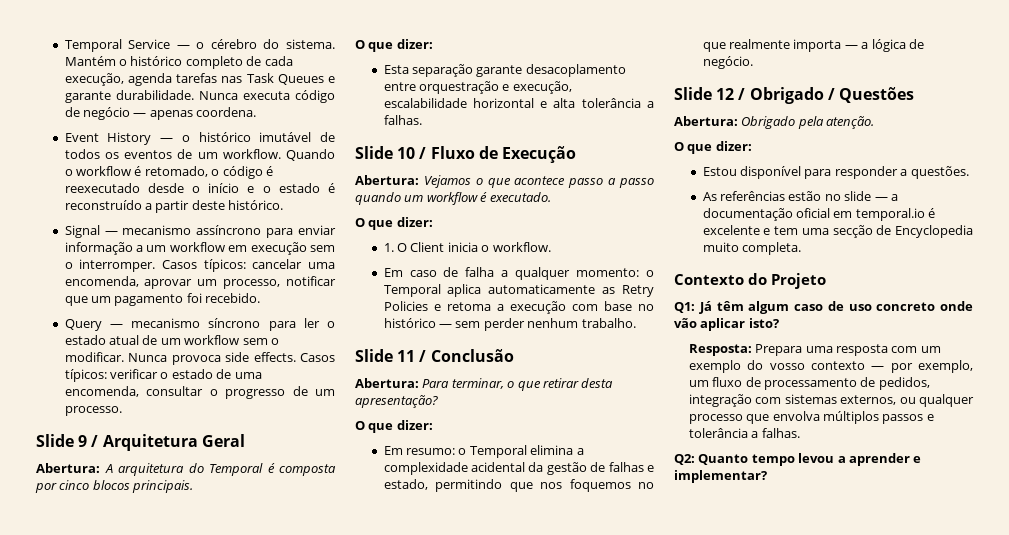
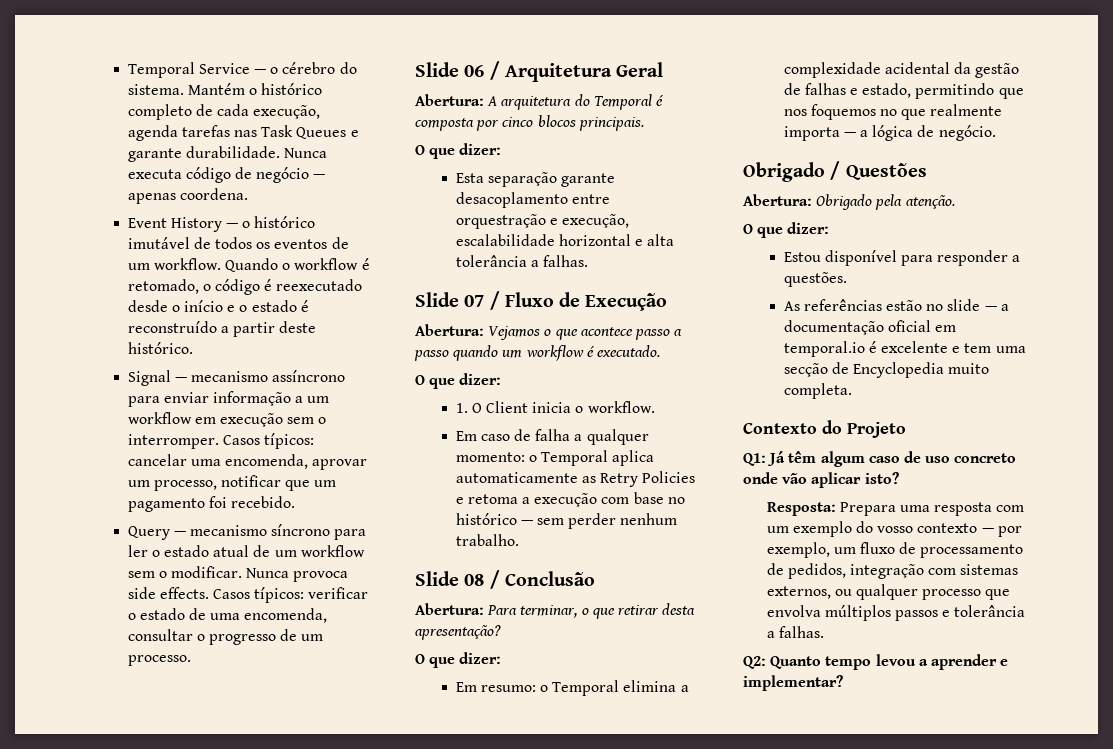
[78,435,88,447] 9 -> [464,65,485,77] 06
[397,147,416,159] 10 -> [464,295,485,307] 07
[397,350,416,362] 11 -> [464,574,485,586] 08
[674,87,746,100] Slide 12 / -> (996, 133) none

